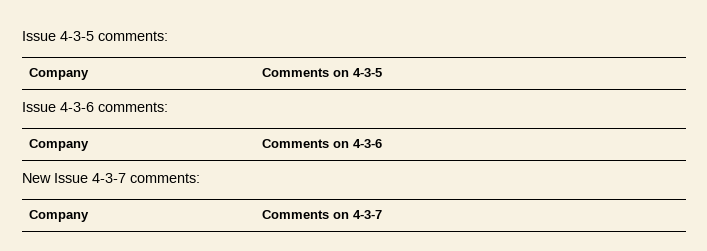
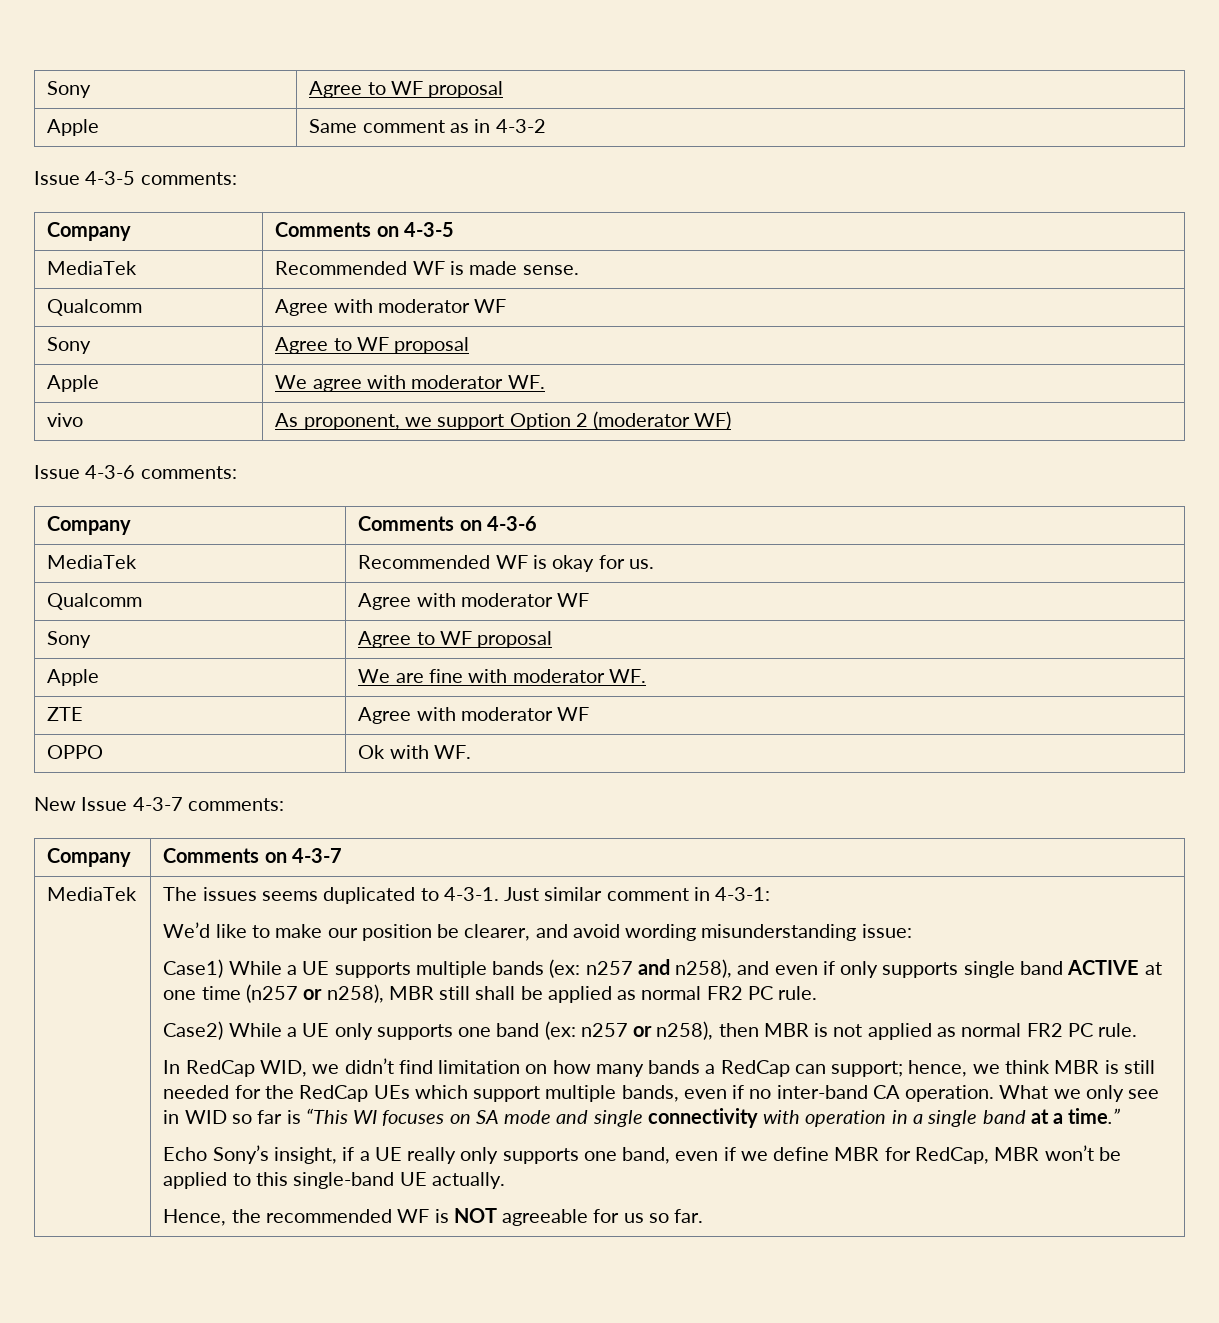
(22, 36) none -> [47,81,92,98] [309,81,504,98] [47,119,100,136] [309,119,546,133] Sony | Agree to WF proposal // Apple | Same comment as in 4-3-2 //
(382, 72) none -> [47,261,138,275] [275,261,579,275] [47,299,143,316] [275,299,507,316] [47,337,92,354] [275,337,470,354] [47,375,100,392] [275,375,545,392] [47,413,84,427] [275,411,732,430] // MediaTek | Recommended WF is made sense. // Qualcomm | Agree with moderator WF // Sony | Agree to WF proposal // Apple | We agree with moderator WF. // vivo | As proponent, we support Option 2 (moderator WF)
(382, 143) none -> [47,555,138,569] [358,555,654,572] [47,593,143,610] [358,593,590,610] [47,631,92,648] [358,631,553,648] [47,669,100,686] [358,669,646,683] [47,707,84,721] [358,707,590,724] [47,745,104,759] [358,745,472,759] // MediaTek | Recommended WF is okay for us. // Qualcomm | Agree with moderator WF // Sony | Agree to WF proposal // Apple | We are fine with moderator WF. // ZTE | Agree with moderator WF // OPPO | Ok with WF.
(382, 214) none -> [47,887,138,901] [163,887,771,904] [163,922,912,941] [163,959,1162,978] [163,984,818,1003] [163,1021,1138,1040] [163,1058,1155,1077] [163,1085,1160,1102] [163,1108,1121,1128] [163,1145,1121,1164] [163,1172,505,1189] [163,1208,704,1226] // MediaTek | The issues seems duplicated to 4-3-1. Just similar comment in 4-3-1: // We’d like to make our position be clearer, and avoid wording misunderstanding issue: // Case1) While a UE supports multiple bands (ex: n257 and n258), and even if only supports single band ACTIVE at one time (n257 or n258), MBR still shall be applied as normal FR2 PC rule. // Case2) While a UE only supports one band (ex: n257 or n258), then MBR is not applied as normal FR2 PC rule. // In RedCap WID, we didn’t find limitation on how many bands a RedCap can support; hence, we think MBR is still needed for the RedCap UEs which support multiple bands, even if no inter-band CA operation. What we only see in WID so far is “This WI focuses on SA mode and single connectivity with operation in a single band at a time.” // Echo Sony’s insight, if a UE really only supports one band, even if we define MBR for RedCap, MBR won’t be applied to this single-band UE actually. // Hence, the recommended WF is NOT agreeable for us so far.

